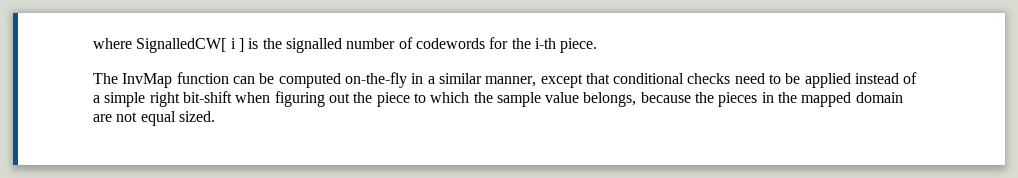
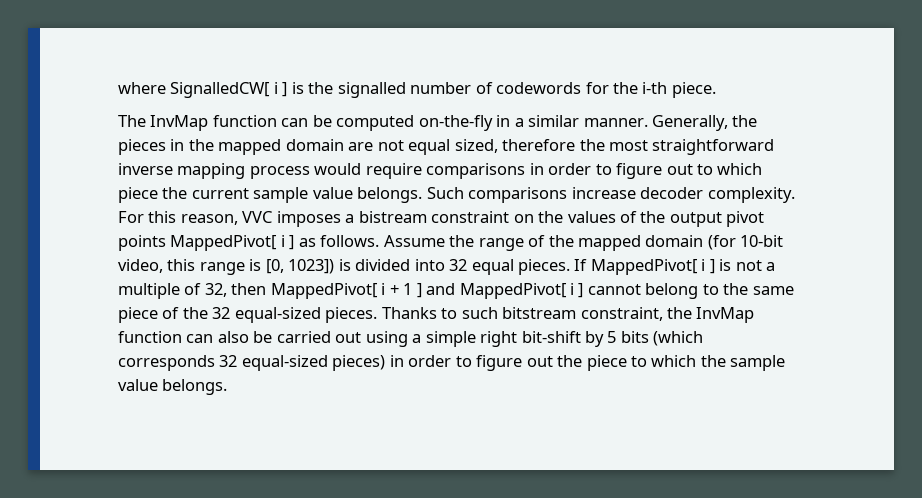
[485,72,918,88] [93,91,691,107] manner, except that conditional checks need to be applied instead of a simple right bit-shift when figuring out the piece to which the sample value belongs, because -> [583,115,729,131] manner. Generally,
[178,111,215,122] sized. -> [454,139,775,155] [118,163,763,179] [118,187,795,203] [118,211,765,227] [118,235,784,251] [118,259,776,275] [118,283,794,299] [118,307,755,323] [118,331,704,347] [118,355,786,371] [118,379,228,395] sized, therefore the most straightforward inverse mapping process would require comparisons in order to figure out to which piece the current sample value belongs. Such comparisons increase decoder complexity. For this reason, VVC imposes a bistream constraint on the values of the output pivot points MappedPivot[ i ] as follows. Assume the range of the mapped domain (for 10-bit video, this range is [0, 1023]) is divided into 32 equal pieces. If MappedPivot[ i ] is not a multiple of 32, then MappedPivot[ i + 1 ] and MappedPivot[ i ] cannot belong to the same piece of the 32 equal-sized pieces. Thanks to such bitstream constraint, the InvMap function can also be carried out using a simple right bit-shift by 5 bits (which corresponds 32 equal-sized pieces) in order to figure out the piece to which the sample value belongs.

